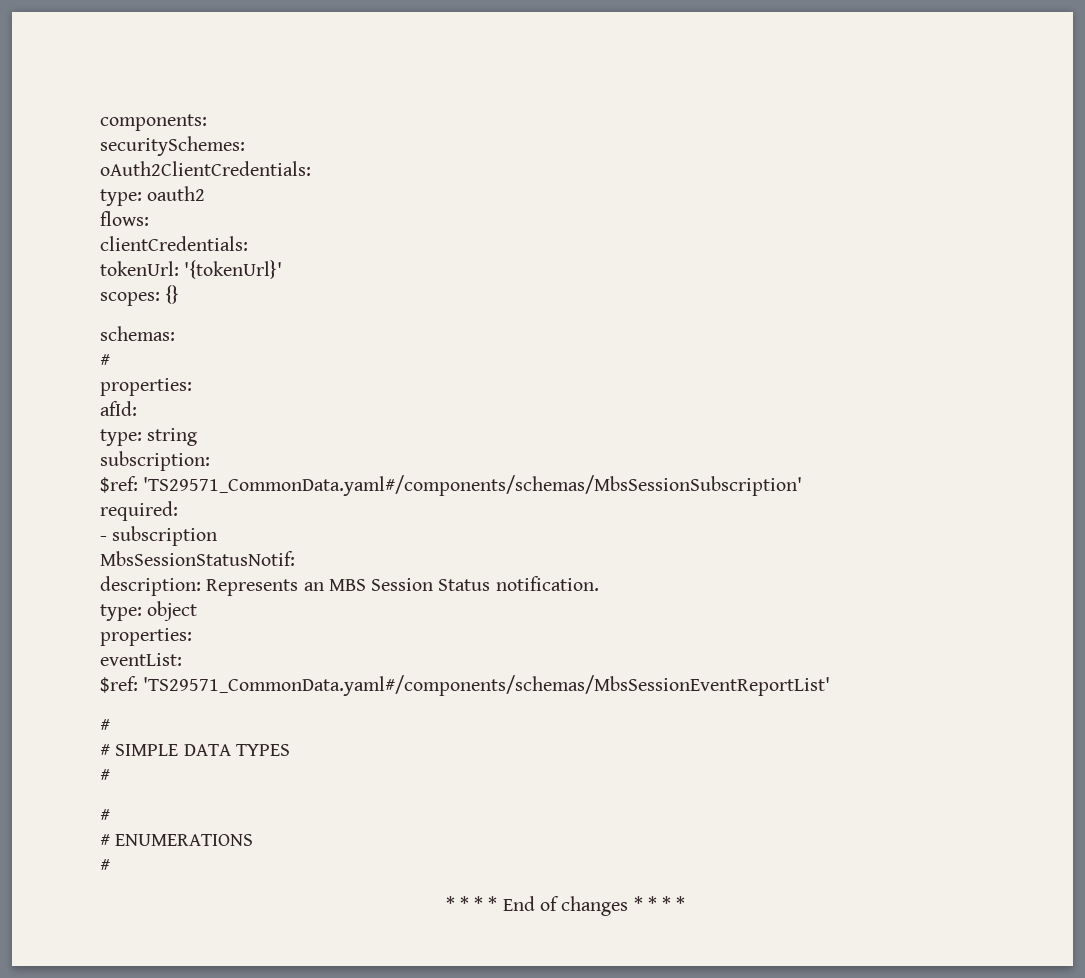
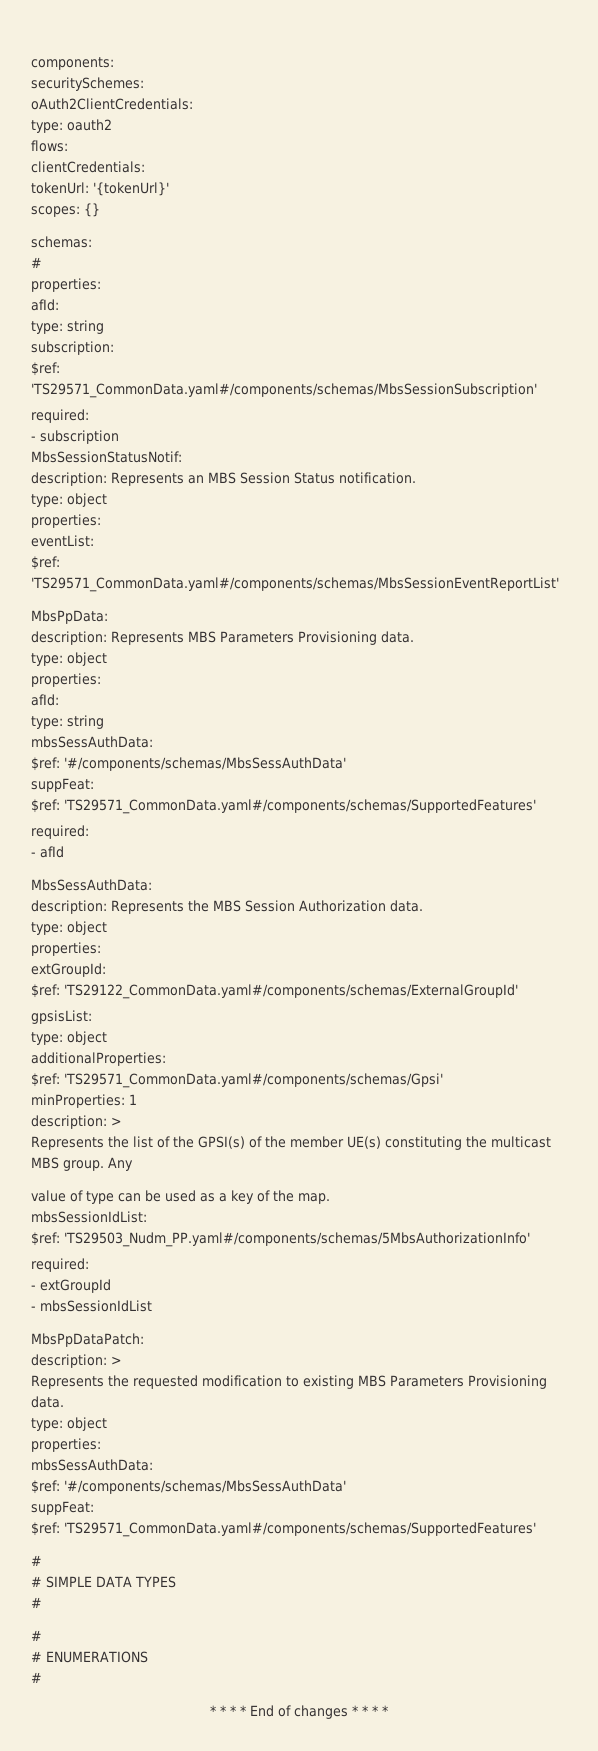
(831, 685) none -> [31,610,108,624] [31,631,414,645] [31,652,107,666] [31,673,101,687] [31,694,59,706] [31,715,104,729] [31,736,153,748] [31,757,346,771] [31,778,94,792] [31,799,536,814] [31,825,89,839] [31,846,64,858] [31,879,152,891] [31,900,423,914] [31,921,107,935] [31,942,101,956] [31,963,106,977] [31,984,518,999] [31,1010,92,1024] [31,1031,107,1045] [31,1052,166,1066] [31,1073,443,1088] [31,1094,137,1108] [31,1115,122,1129] [31,1136,551,1150] [31,1157,133,1171] [31,1190,330,1204] [31,1211,147,1223] [31,1232,530,1247] [31,1258,89,1272] [31,1279,111,1293] [31,1300,152,1312] [31,1333,144,1347] [31,1354,122,1368] [31,1375,547,1389] [31,1396,64,1408] [31,1417,107,1431] [31,1438,101,1452] [31,1459,153,1471] [31,1480,346,1494] [31,1501,94,1515] [31,1522,536,1537] // MbsPpData: // description: Represents MBS Parameters Provisioning data. // type: object // properties: // afId: // type: string // mbsSessAuthData: // $ref: '#/components/schemas/MbsSessAuthData' // suppFeat: // $ref: 'TS29571_CommonData.yaml#/components/schemas/SupportedFeatures' // required: // - afId // MbsSessAuthData: // description: Represents the MBS Session Authorization data. // type: object // properties: // extGroupId: // $ref: 'TS29122_CommonData.yaml#/components/schemas/ExternalGroupId' // gpsisList: // type: object // additionalProperties: // $ref: 'TS29571_CommonData.yaml#/components/schemas/Gpsi' // minProperties: 1 // description: > // Represents the list of the GPSI(s) of the member UE(s) constituting the multicast MBS group. Any // value of type can be used as a key of the map. // mbsSessionIdList: // $ref: 'TS29503_Nudm_PP.yaml#/components/schemas/5MbsAuthorizationInfo' // required: // - extGroupId // - mbsSessionIdList // MbsPpDataPatch: // description: > // Represents the requested modification to existing MBS Parameters Provisioning data. // type: object // properties: // mbsSessAuthData: // $ref: '#/components/schemas/MbsSessAuthData' // suppFeat: // $ref: 'TS29571_CommonData.yaml#/components/schemas/SupportedFeatures'

